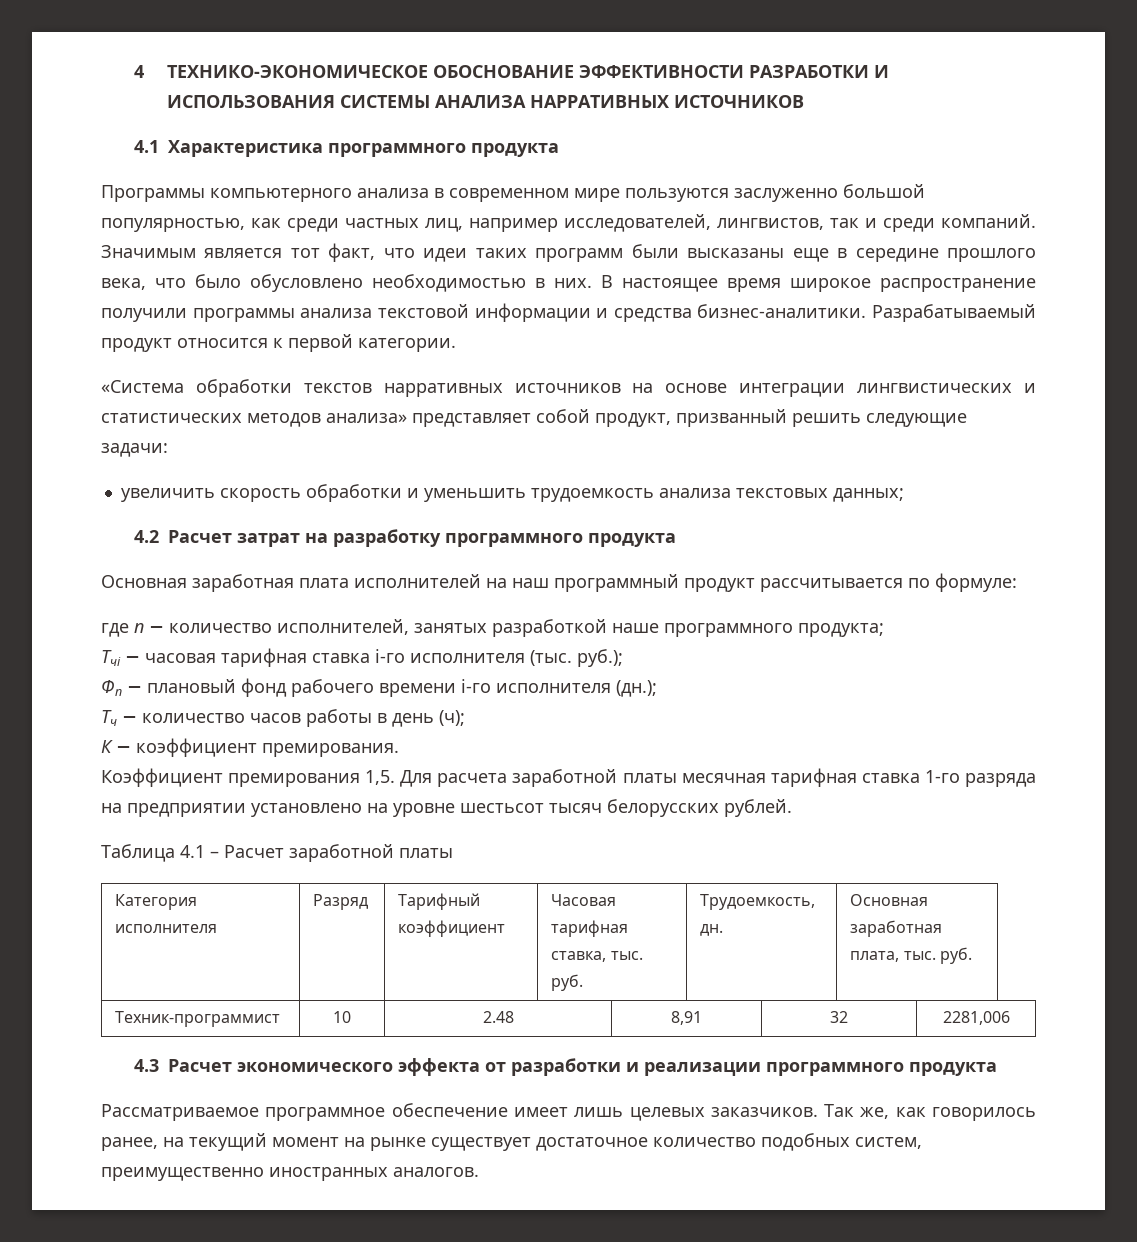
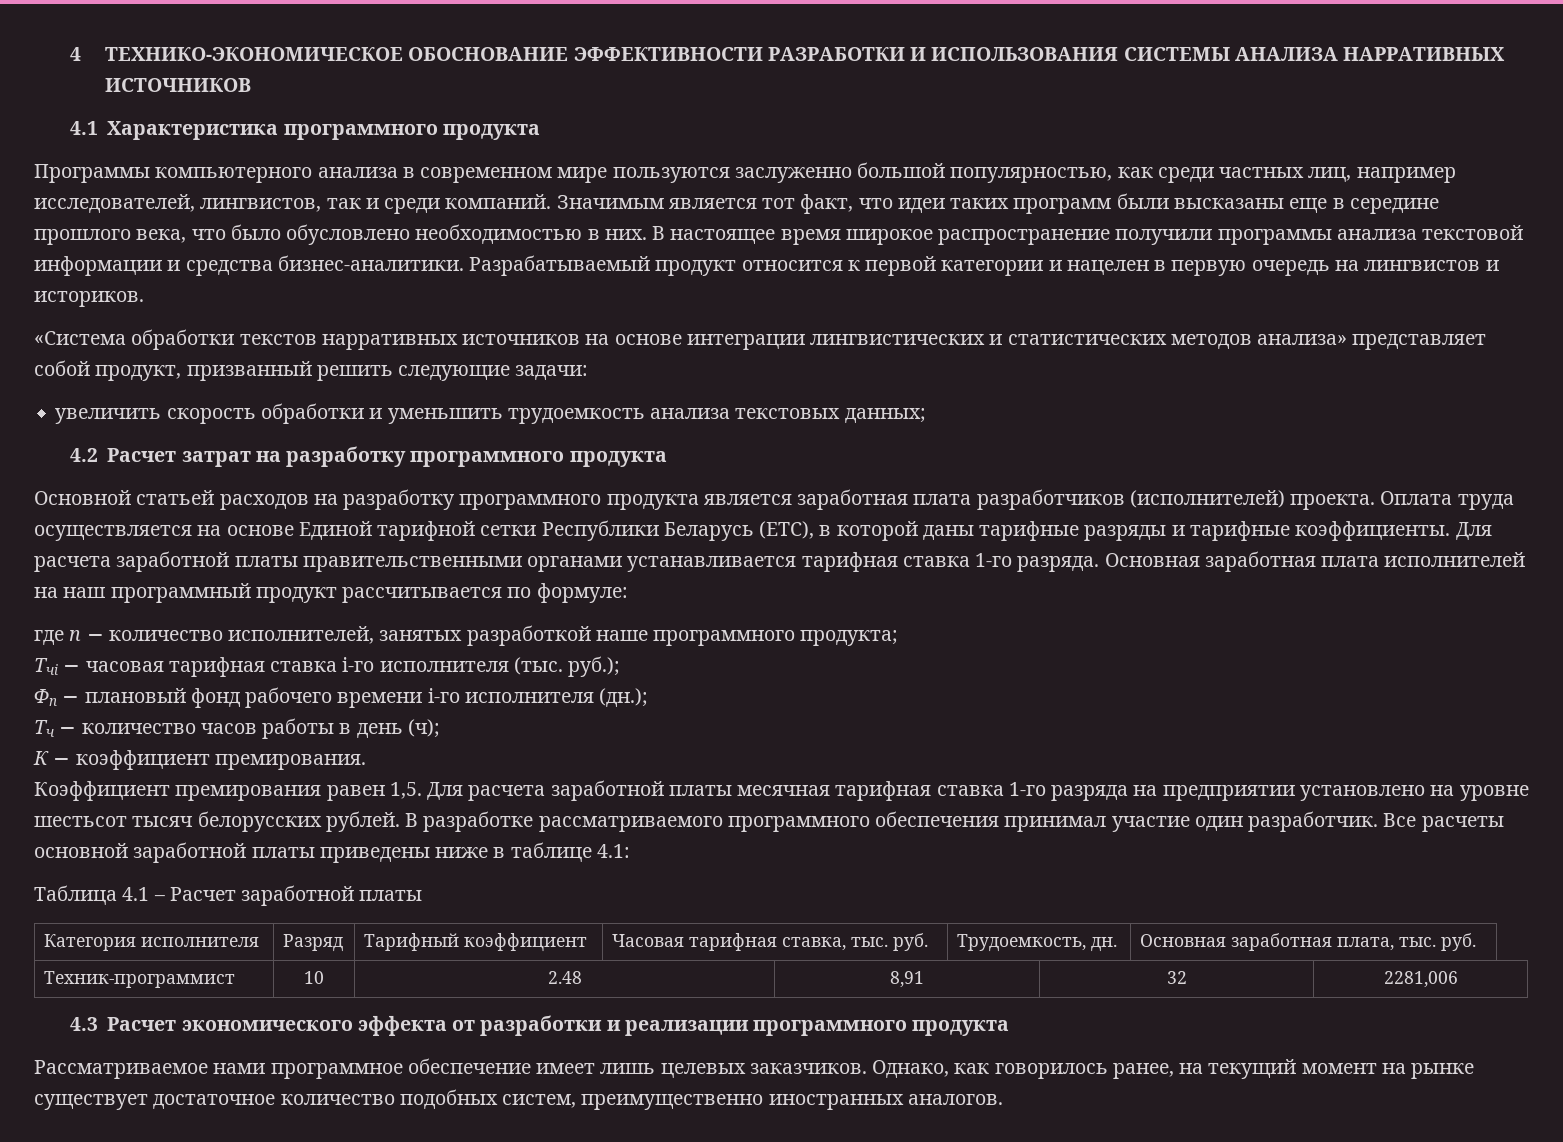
[358,338,456,352] категории. -> [941,260,1499,276] [34,291,144,307] категории и нацелен в первую очередь на лингвистов и историков.
(677, 540) none -> [34,489,1514,510] [34,520,1492,541] [34,551,1100,572] Основной статьей расходов на разработку программного продукта является заработная плата разработчиков (исполнителей) проекта. Оплата труда осуществляется на основе Единой тарифной сетки Республики Беларусь (ЕТС), в которой даны тарифные разряды и тарифные коэффициенты. Для расчета заработной платы правительственными органами устанавливается тарифная ставка 1-го разряда.
(361, 780) none -> [326,785,385,801] равен
(792, 808) none -> [405,811,1504,832] [34,842,630,863] В разработке рассматриваемого программного обеспечения принимал участие один разработчик. Все расчеты основной заработной платы приведены ниже в таблице 4.1:
(259, 1112) none -> [213,1063,266,1074] нами
[824,1104,890,1119] Так же, -> [872,1060,950,1078] Однако,

